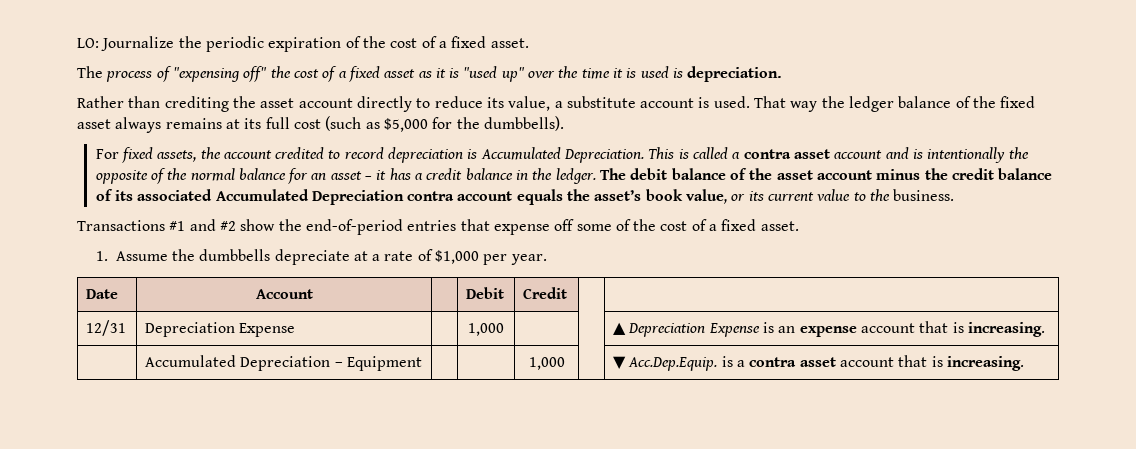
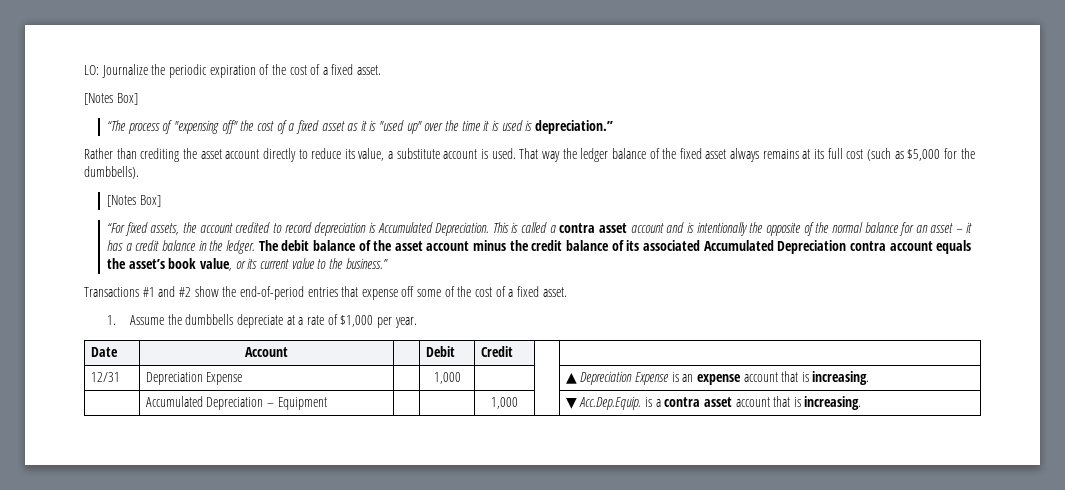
[77,66,103,78] The -> [84,93,138,105] [107,120,127,131] [Notes Box] // “The
[687,66,783,82] depreciation. -> [534,120,613,134] depreciation.”
[95,149,119,159] For -> [107,195,161,207] [107,223,126,233] [Notes Box] // “For
[893,189,955,201] business. -> [345,258,388,269] business.”

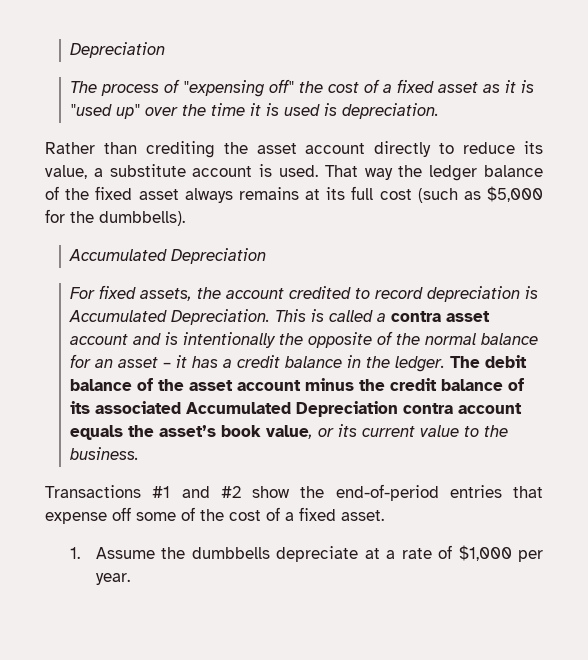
[84,64,382,78] [84,93,138,105] [107,120,127,131] LO: Journalize the periodic expiration of the cost of a fixed asset. // [Notes Box] // “The -> [70,42,166,58] [70,81,98,93] Depreciation // The
[534,120,613,134] depreciation.” -> [342,103,440,119] depreciation.
[107,195,161,207] [107,223,126,233] [Notes Box] // “For -> [69,248,267,264] [70,287,96,299] Accumulated Depreciation // For
[345,258,388,269] business.” -> [70,447,140,460] business.
[90,347,118,357] [244,347,288,357] [425,346,455,357] [480,346,513,357] [90,372,120,382] [145,372,243,385] [433,372,461,384] [565,371,870,385] [145,396,327,410] [491,397,518,409] [565,396,862,410] // Date | Account | | Debit | Credit | | // 12/31 | Depreciation Expense | | 1,000 | | | ▲ Depreciation Expense is an expense account that is increasing. // | Accumulated Depreciation – Equipment | | | 1,000 | | ▼ Acc.Dep.Equip. is a contra asset account that is increasing. -> (130, 579) none

